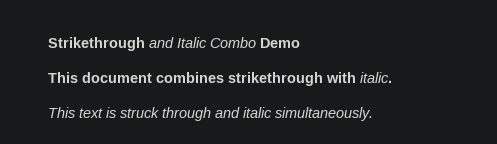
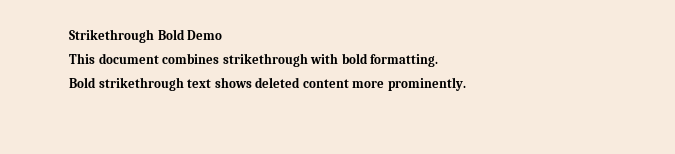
[149,37,256,48] and Italic Combo -> [157,29,185,40] Bold
[360,72,392,83] [48,107,373,121] italic. // This text is struck through and italic simultaneously. -> [341,53,439,67] [69,77,466,91] bold formatting. // Bold strikethrough text shows deleted content more prominently.

